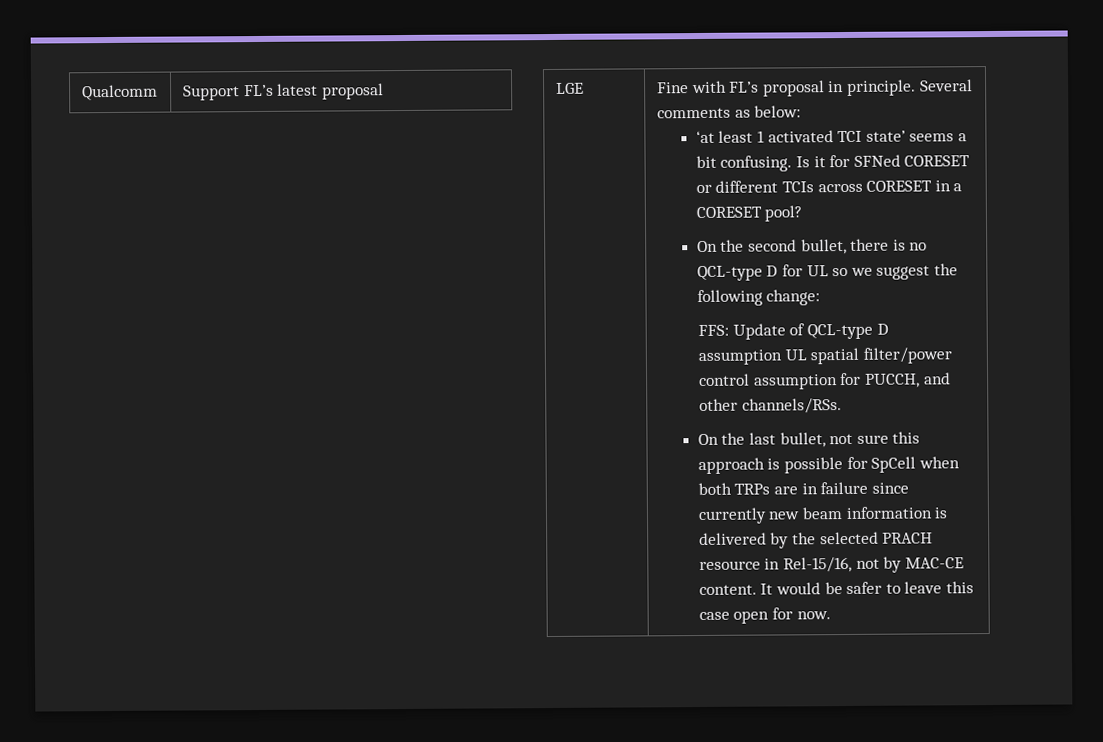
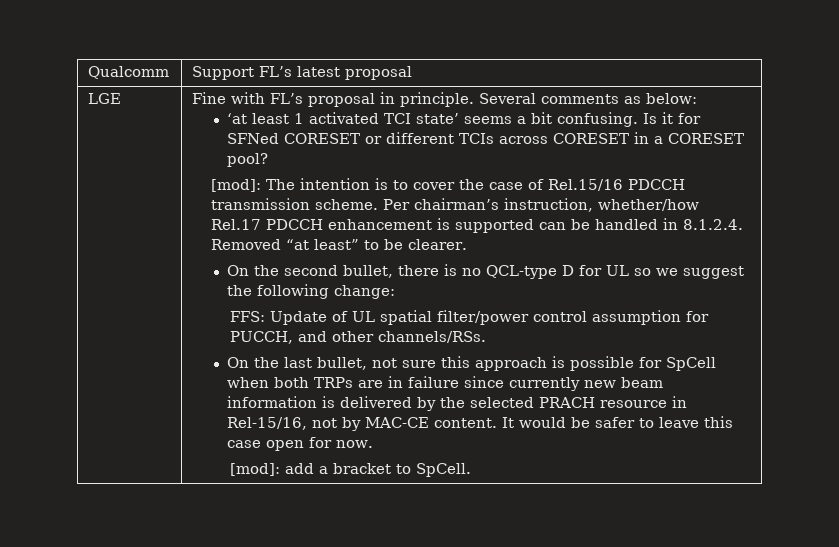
(803, 213) none -> [210,178,685,192] [210,198,699,212] [210,218,743,233] [210,239,467,250] // [mod]: The intention is to cover the case of Rel.15/16 PDCCH transmission scheme. Per chairman’s instruction, whether/how Rel.17 PDCCH enhancement is supported can be handled in 8.1.2.4. Removed “at least” to be clearer.
[807,323,889,340] [698,349,783,365] QCL-type D assumption -> (348, 316) none
(831, 615) none -> [229,463,471,477] // [mod]: add a bracket to SpCell.

